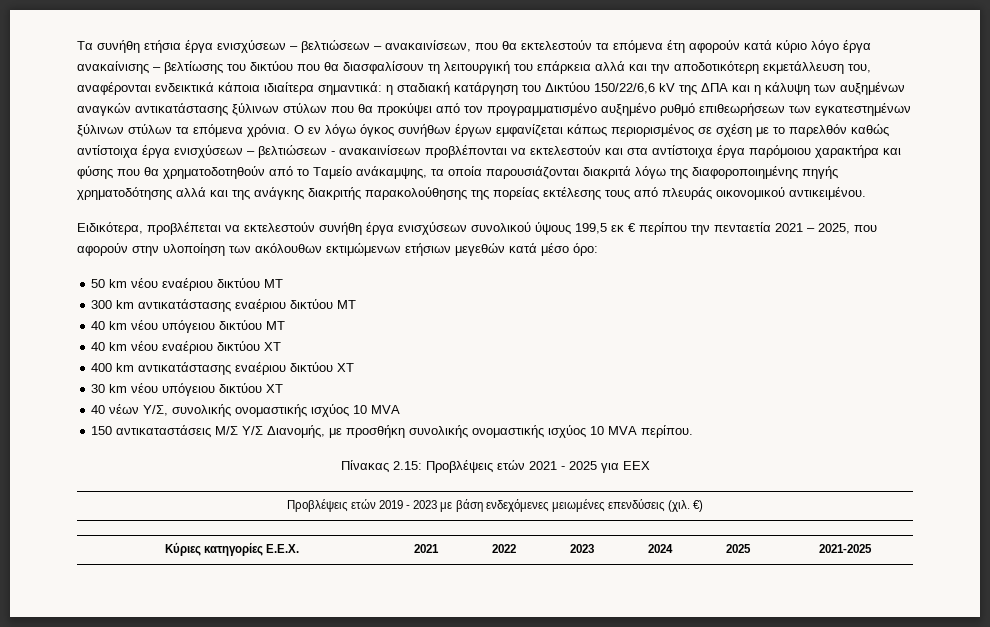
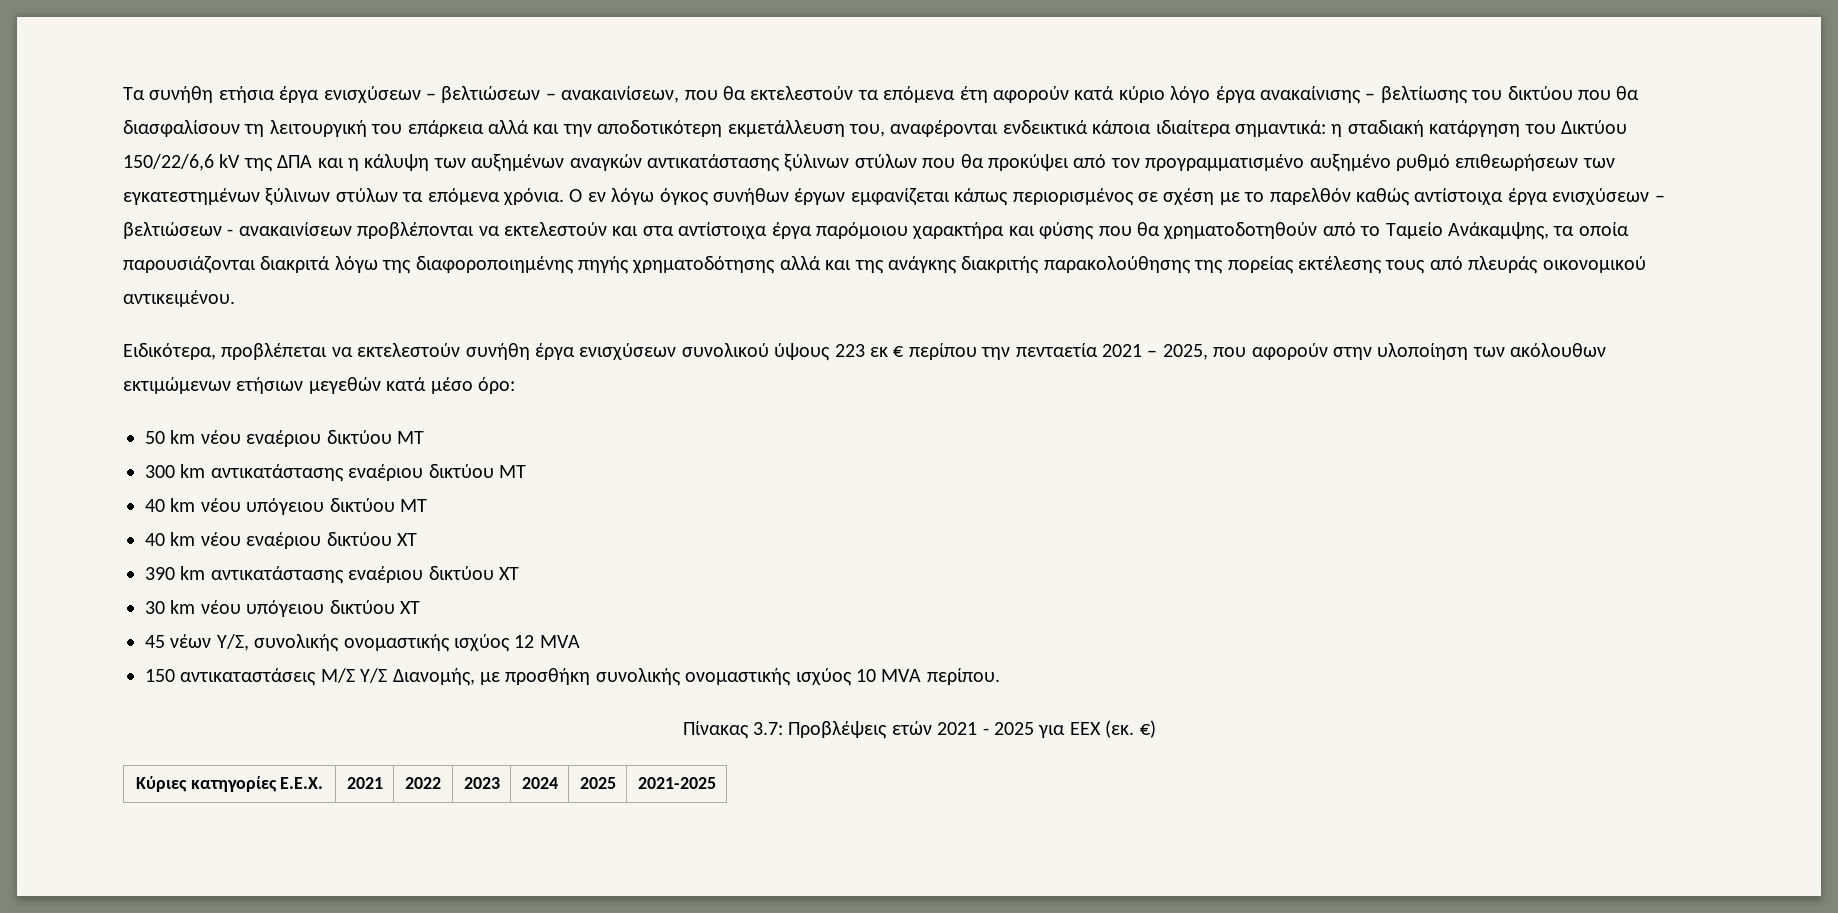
[356,166,427,179] ανάκαμψης, -> [1448,222,1550,240] Ανάκαμψης,
[575,223,607,234] 199,5 -> [834,344,865,357] 223
[91,363,113,372] 400 -> [145,567,175,580] 390
[91,405,106,414] 40 -> [145,635,165,648] 45
[353,405,368,414] 10 -> [514,635,535,648] 12
[392,461,422,470] 2.15: -> [752,722,783,735] 3.7:
[286,499,690,512] // Προβλέψεις ετών 2019 - 2023 με βάση ενδεχόμενες μειωμένες επενδύσεις (χιλ. -> [1105,720,1135,738] (εκ.

